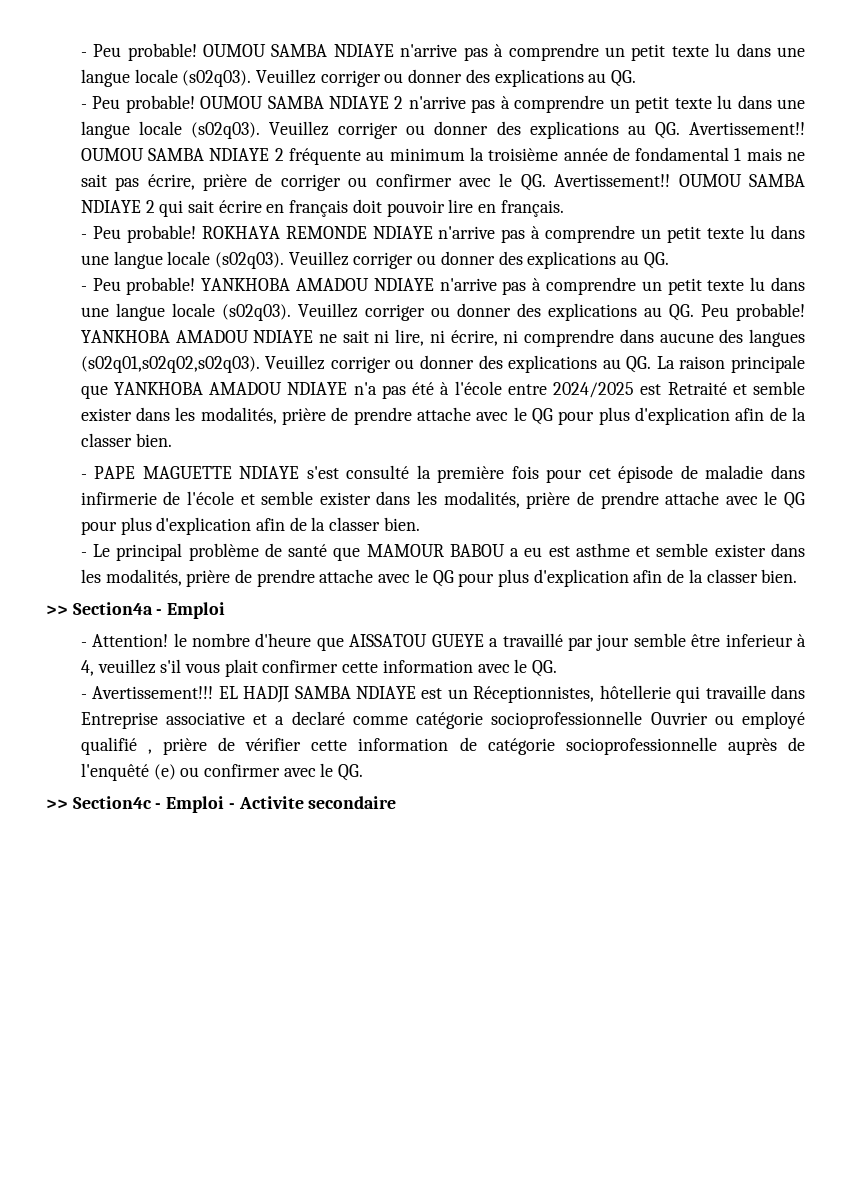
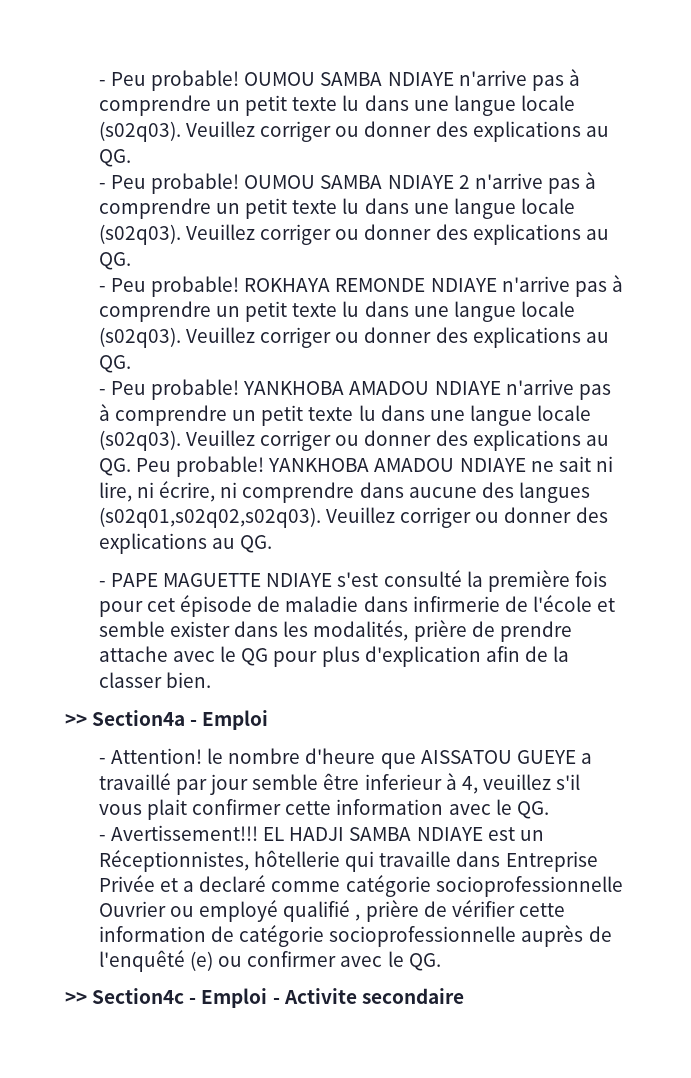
[689,122,806,135] [80,147,805,165] [80,173,805,191] [80,199,564,217] Avertissement!! OUMOU SAMBA NDIAYE 2 fréquente au minimum la troisième année de fondamental 1 mais ne sait pas écrire, prière de corriger ou confirmer avec le QG. Avertissement!! OUMOU SAMBA NDIAYE 2 qui sait écrire en français doit pouvoir lire en français. -> (131, 261) none
[656,355,805,373] [80,381,806,399] [80,407,807,425] [80,433,172,447] La raison principale que YANKHOBA AMADOU NDIAYE n'a pas été à l'école entre 2024/2025 est Retraité et semble exister dans les modalités, prière de prendre attache avec le QG pour plus d'explication afin de la classer bien. -> (273, 544) none
[80,543,806,561] [80,569,798,587] // - Le principal problème de santé que MAMOUR BABOU a eu est asthme et semble exister dans les modalités, prière de prendre attache avec le QG pour plus d'explication afin de la classer bien. -> (211, 680) none
[166,712,246,725] associative -> [98,875,155,892] Privée

